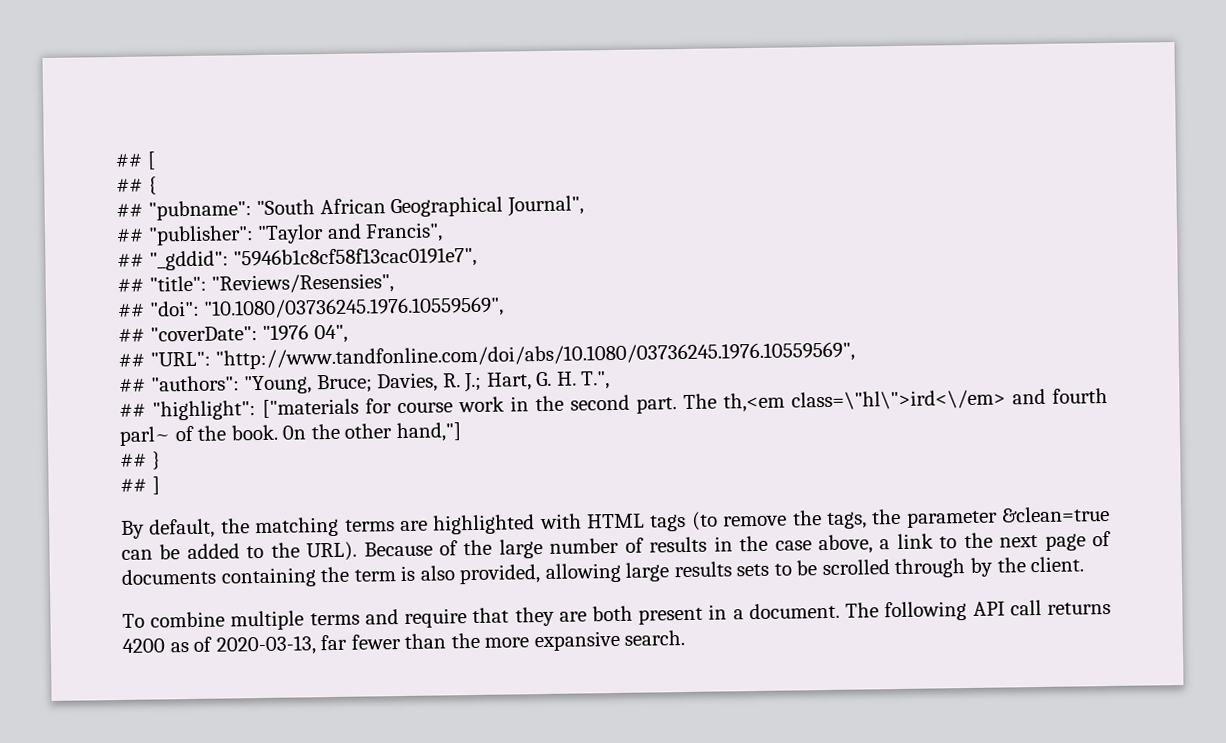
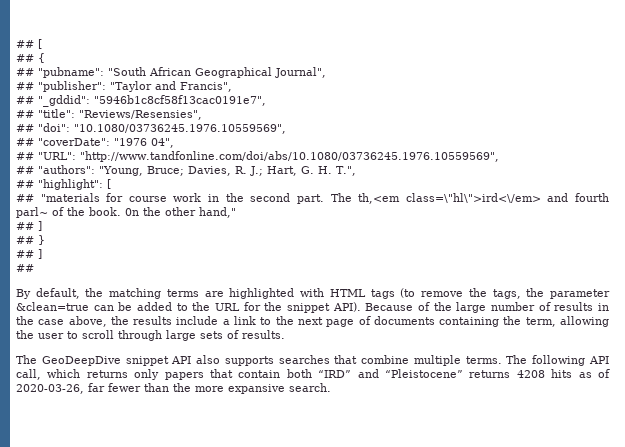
[262,398,359,418] ["materials -> [107,179,111,189] [16,193,100,202] [ // ## "materials
[395,422,461,443] hand,"] -> [199,207,236,218] [16,221,42,231] hand," // ## ]
(160, 485) none -> [16,264,34,272] // ##
[306,541,358,562] URL). -> [214,302,361,313] URL for the snippet API).
(873, 544) none -> [110,316,219,325] the results include
[353,556,1085,585] [122,599,1111,631] [122,638,165,653] term is also provided, allowing large results sets to be scrolled through by the client. // To combine multiple terms and require that they are both present in a document. The following API call returns 4200 -> [525,316,609,327] [16,330,285,341] [16,355,609,366] [16,369,573,380] term, allowing the user to scroll through large sets of results. // The GeoDeepDive snippet API also supports searches that combine multiple terms. The following API call, which returns only papers that contain both “IRD” and “Pleistocene” returns 4208 hits
[215,635,316,656] 2020-03-13, -> [16,384,84,394] 2020-03-26,

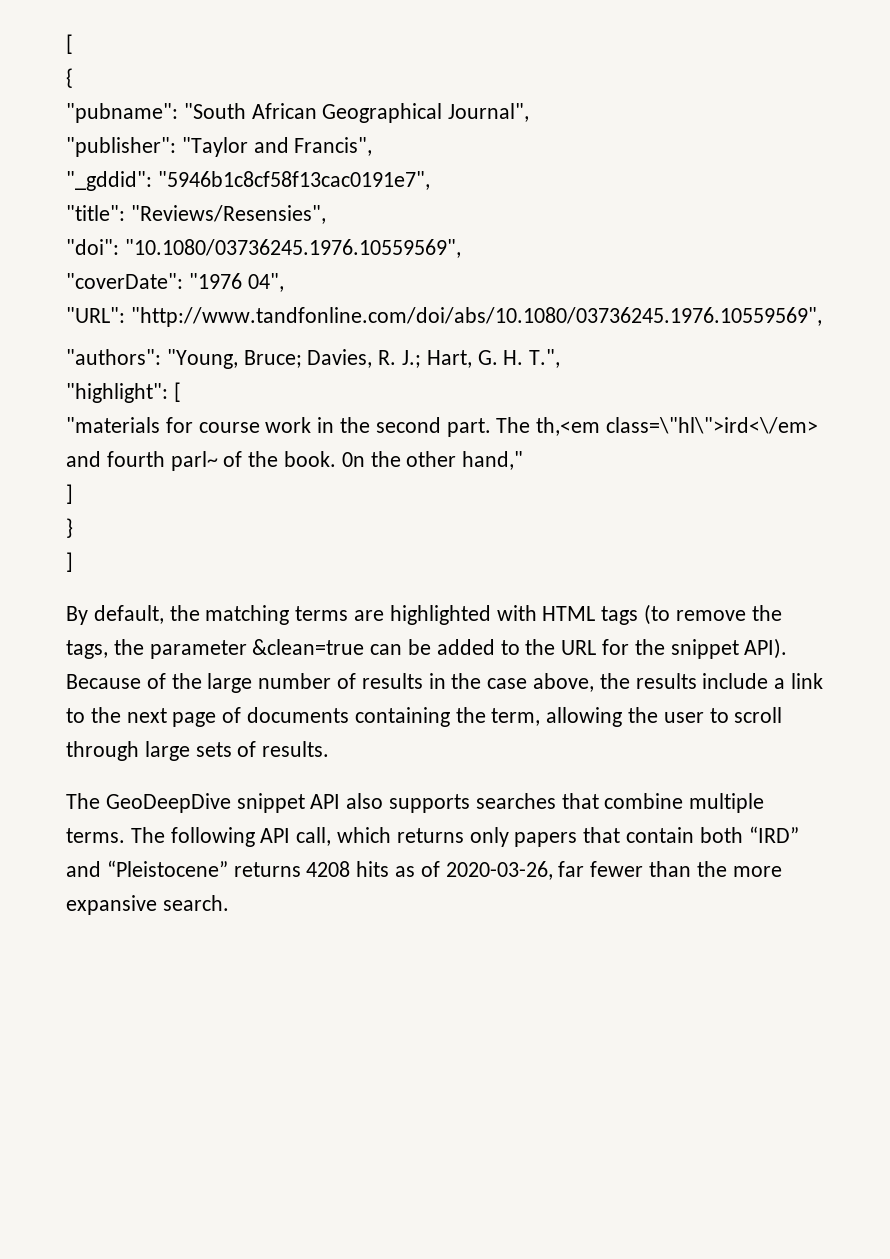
[16,39,42,49] [16,54,34,62] ## [ // ## -> [66,34,73,54] [ //
[16,68,34,76] ## -> (73, 78) none
[16,82,34,90] ## -> (530, 112) none
[16,96,34,104] ## -> (373, 146) none
[16,110,34,118] ## -> (430, 180) none
[16,124,34,132] ## -> (326, 214) none
[16,138,34,146] ## -> (461, 248) none
[16,152,34,160] ## -> (284, 282) none
[16,166,34,174] ## -> (822, 317) none
[16,180,34,188] ## -> (561, 358) none
[16,194,34,202] ## -> (181, 392) none
[16,221,42,231] [16,236,34,244] ## ] // ## -> [66,484,73,504] ] //
[16,249,42,259] [16,264,34,272] ## ] // ## -> [66,552,73,572] ]

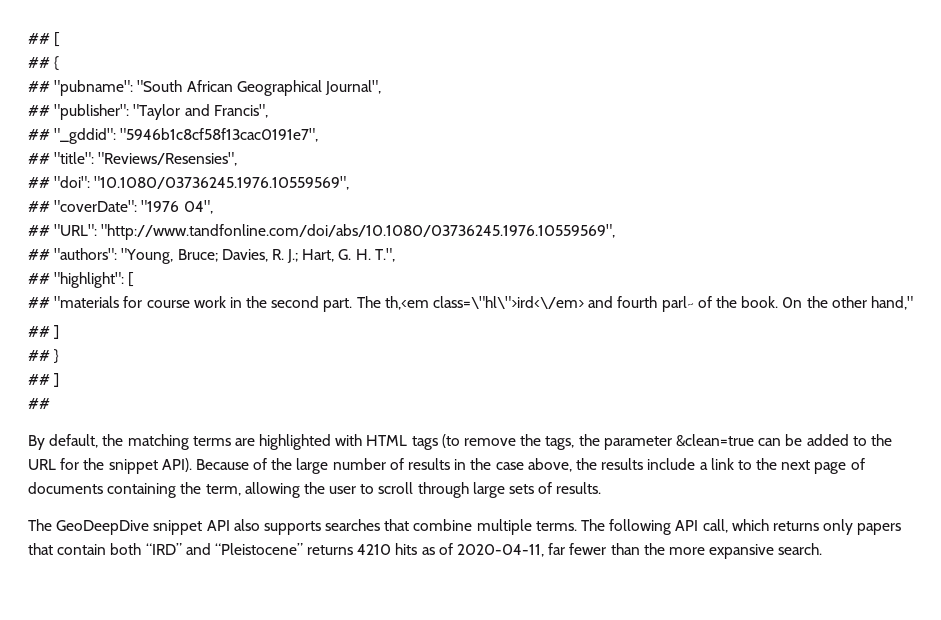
[66,34,73,54] [ // -> [28,32,61,47] [28,57,50,68] ## [ // ##
(73, 78) none -> [28,81,50,92] ##
(530, 112) none -> [28,105,50,116] ##
(373, 146) none -> [28,129,50,140] ##
(430, 180) none -> [28,153,50,164] ##
(326, 214) none -> [28,177,50,188] ##
(461, 248) none -> [28,201,50,212] ##
(284, 282) none -> [28,225,50,236] ##
(822, 317) none -> [28,249,50,260] ##
(561, 358) none -> [28,273,50,284] ##
(181, 392) none -> [28,297,50,308] ##
[66,484,73,504] ] // -> [28,325,60,339] [28,350,50,361] ## ] // ##
[66,552,73,572] ] -> [28,373,60,387] [28,398,50,409] ## ] // ##
[306,861,351,877] 4208 -> [357,544,392,555] 4210
[445,861,553,880] 2020-03-26, -> [457,544,545,557] 2020-04-11,

